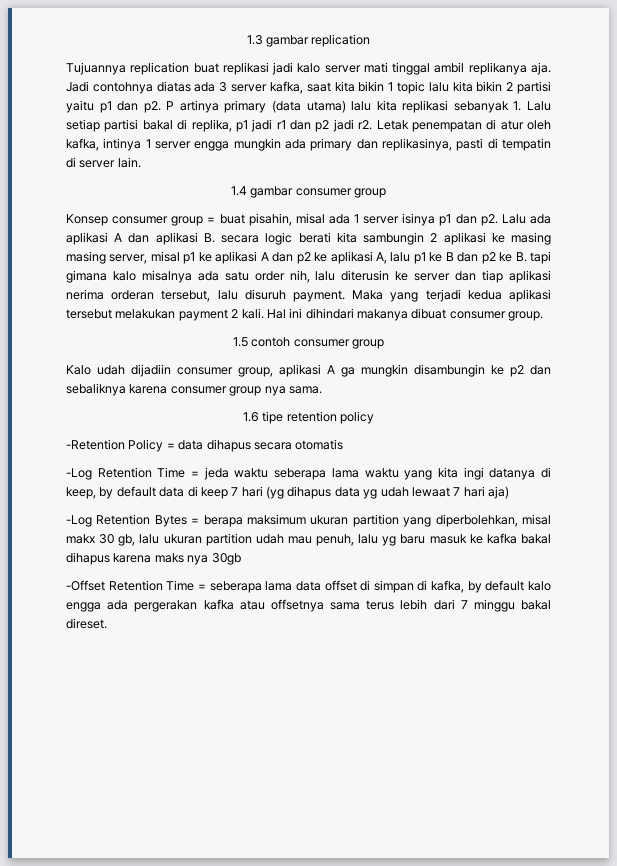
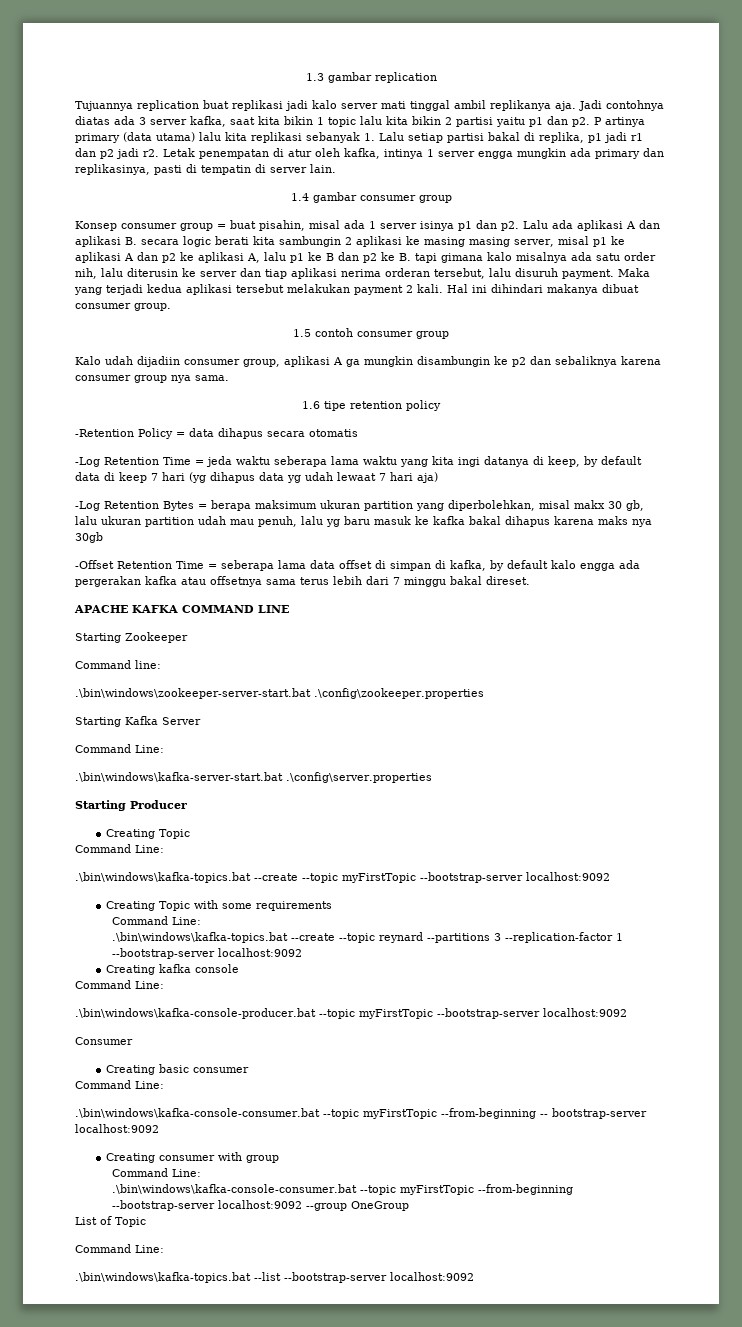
(107, 623) none -> [74,605,289,613] [75,632,188,643] [75,660,161,669] [75,688,484,699] [75,716,201,727] [75,744,164,753] [75,772,432,783] [75,800,187,811] [105,829,190,839] [75,844,164,853] [75,872,610,883] [105,900,332,911] [111,916,201,925] [111,932,623,943] [111,948,302,959] [105,964,239,975] [75,980,164,989] [75,1008,627,1019] [75,1037,133,1045] [105,1064,249,1075] [75,1080,164,1089] [75,1108,647,1119] [75,1124,159,1133] [105,1152,279,1163] [111,1168,201,1177] [111,1184,573,1195] [111,1200,409,1211] [75,1216,146,1227] [75,1244,164,1253] [75,1272,474,1283] // APACHE KAFKA COMMAND LINE // Starting Zookeeper // Command line: // .\bin\windows\zookeeper-server-start.bat .\config\zookeeper.properties // Starting Kafka Server // Command Line: // .\bin\windows\kafka-server-start.bat .\config\server.properties // Starting Producer // Creating Topic // Command Line: // .\bin\windows\kafka-topics.bat --create --topic myFirstTopic --bootstrap-server localhost:9092 // Creating Topic with some requirements // Command Line: // .\bin\windows\kafka-topics.bat --create --topic reynard --partitions 3 --replication-factor 1 --bootstrap-server localhost:9092 // Creating kafka console // Command Line: // .\bin\windows\kafka-console-producer.bat --topic myFirstTopic --bootstrap-server localhost:9092 // Consumer // Creating basic consumer // Command Line: // .\bin\windows\kafka-console-consumer.bat --topic myFirstTopic --from-beginning -- bootstrap-server localhost:9092 // Creating consumer with group // Command Line: // .\bin\windows\kafka-console-consumer.bat --topic myFirstTopic --from-beginning --bootstrap-server localhost:9092 --group OneGroup // List of Topic // Command Line: // .\bin\windows\kafka-topics.bat --list --bootstrap-server localhost:9092

